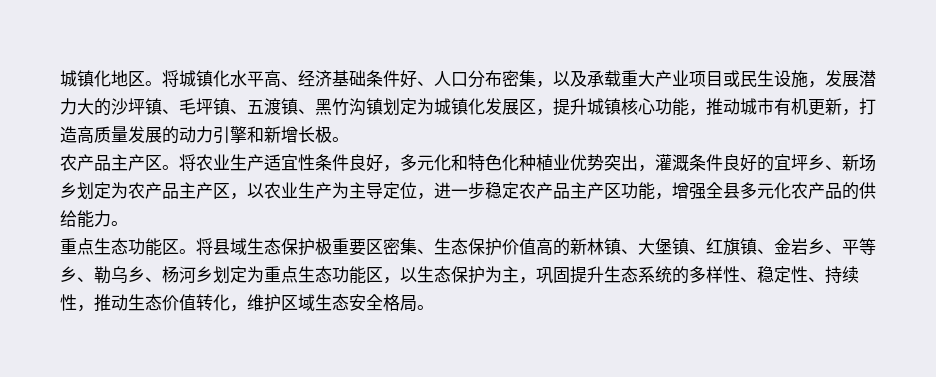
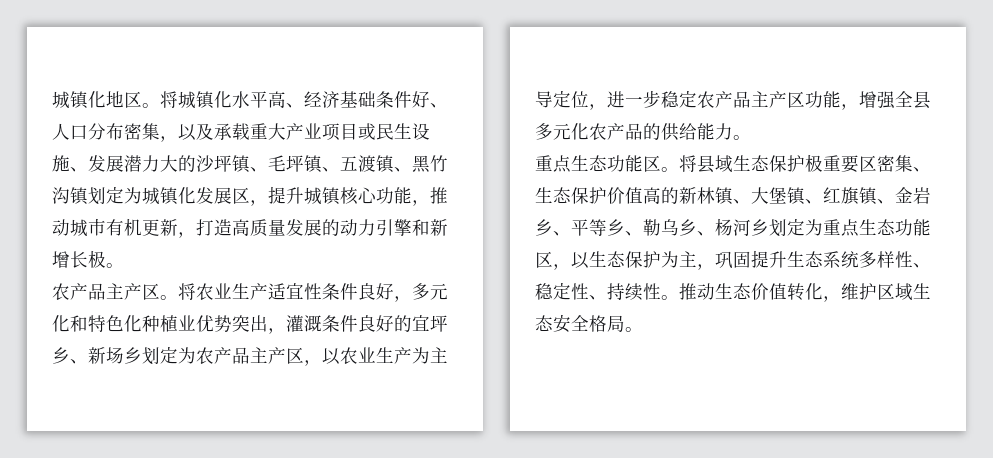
[808,81,825,88] ， -> [70,167,88,172] 、
[672,266,689,284] 的 -> (859, 259) none
[77,305,94,312] ， -> [661,295,679,300] 。

